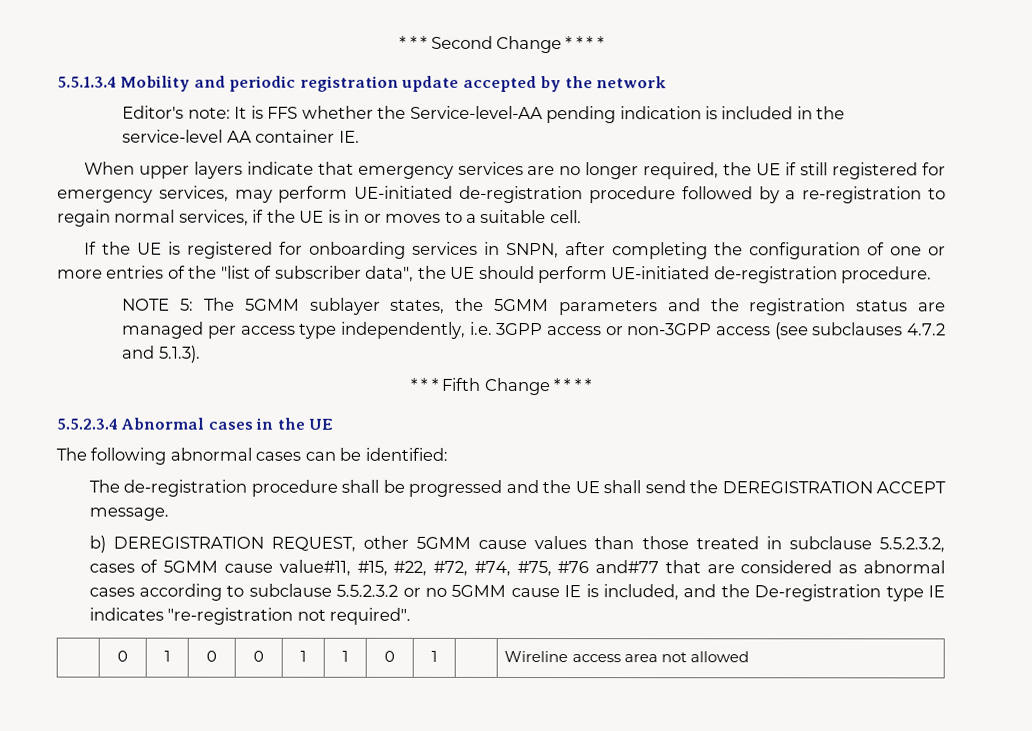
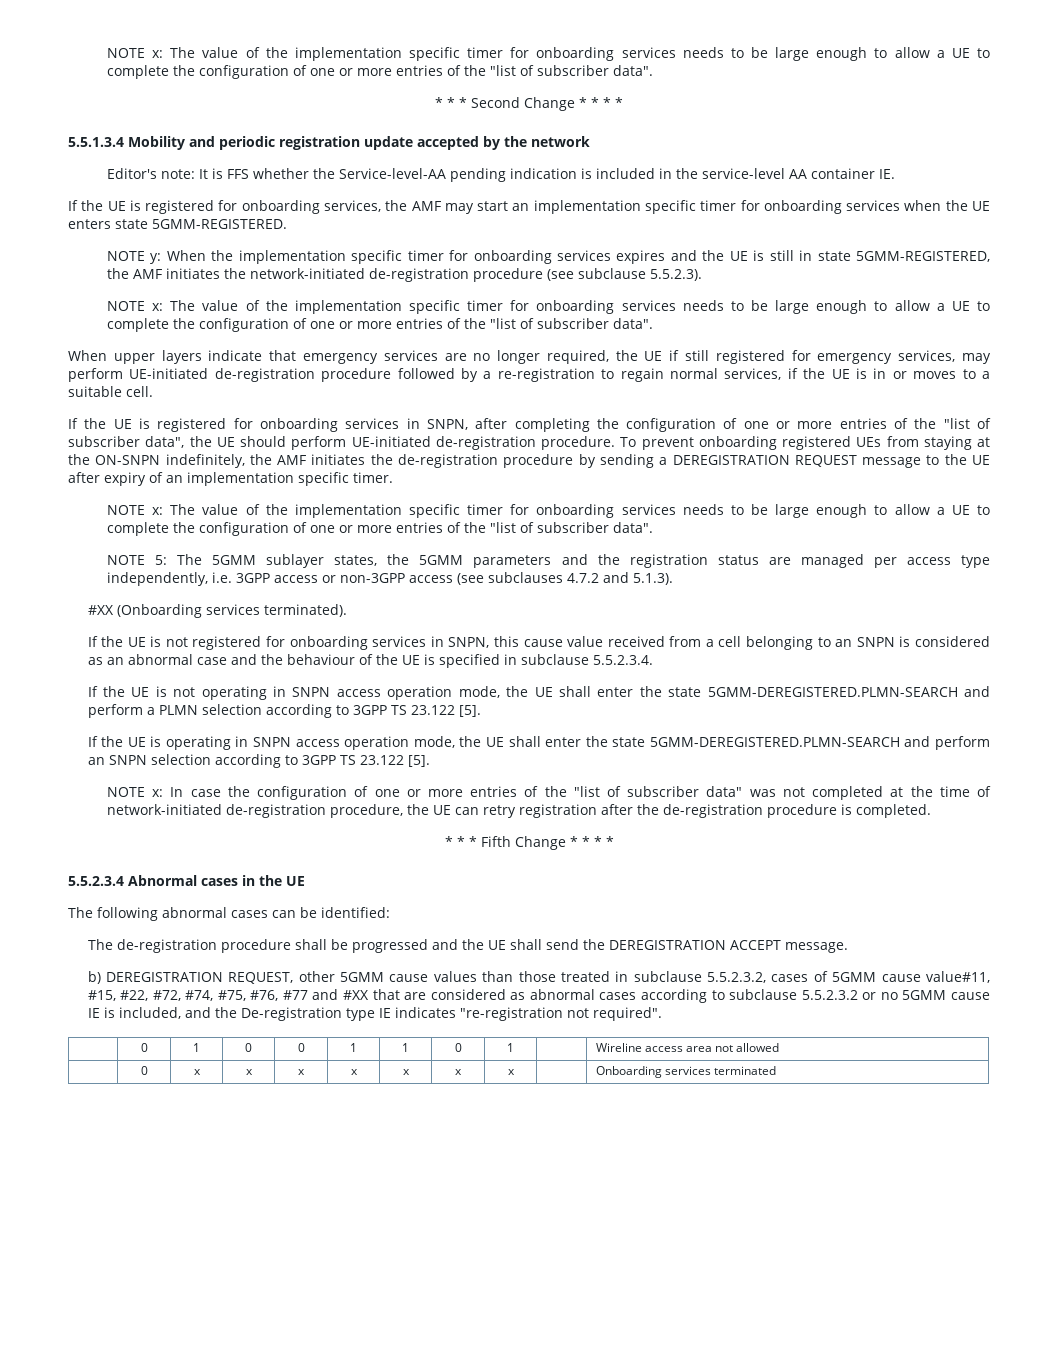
(399, 42) none -> [107,47,991,61] [107,65,654,79] NOTE x: The value of the implementation specific timer for onboarding services needs to be large enough to allow a UE to complete the configuration of one or more entries of the "list of subscriber data". //
(360, 136) none -> [68,200,991,214] [68,219,287,229] [107,250,991,264] [107,268,703,282] [107,300,991,314] [107,318,654,332] // If the UE is registered for onboarding services, the AMF may start an implementation specific timer for onboarding services when the UE enters state 5GMM-REGISTERED. // NOTE y: When the implementation specific timer for onboarding services expires and the UE is still in state 5GMM-REGISTERED, the AMF initiates the network-initiated de-registration procedure (see subclause 5.5.2.3). // NOTE x: The value of the implementation specific timer for onboarding services needs to be large enough to allow a UE to complete the configuration of one or more entries of the "list of subscriber data".
(933, 275) none -> [620,436,990,450] [68,454,990,468] [68,472,393,486] [107,504,991,518] [107,522,654,536] To prevent onboarding registered UEs from staying at the ON-SNPN indefinitely, the AMF initiates the de-registration procedure by sending a DEREGISTRATION REQUEST message to the UE after expiry of an implementation specific timer. // NOTE x: The value of the implementation specific timer for onboarding services needs to be large enough to allow a UE to complete the configuration of one or more entries of the "list of subscriber data".
(201, 354) none -> [87,604,347,618] [87,636,990,650] [87,654,653,668] [87,686,990,700] [87,704,481,718] [87,736,991,750] [87,754,430,768] [107,786,992,800] [107,804,932,818] // #XX (Onboarding services terminated). // If the UE is not registered for onboarding services in SNPN, this cause value received from a cell belonging to an SNPN is considered as an abnormal case and the behaviour of the UE is specified in subclause 5.5.2.3.4. // If the UE is not operating in SNPN access operation mode, the UE shall enter the state 5GMM-DEREGISTERED.PLMN-SEARCH and perform a PLMN selection according to 3GPP TS 23.122 [5]. // If the UE is operating in SNPN access operation mode, the UE shall enter the state 5GMM-DEREGISTERED.PLMN-SEARCH and perform an SNPN selection according to 3GPP TS 23.122 [5]. // NOTE x: In case the configuration of one or more entries of the "list of subscriber data" was not completed at the time of network-initiated de-registration procedure, the UE can retry registration after the de-registration procedure is completed.
[557,560,660,574] #76 and#77 -> [250,989,370,1001] #76, #77 and #XX
(749, 657) none -> [140,1066,148,1075] [193,1069,201,1075] [245,1069,253,1075] [298,1069,305,1075] [350,1069,358,1075] [402,1069,410,1075] [455,1069,462,1075] [507,1069,515,1075] [595,1066,776,1078] // | 0 | x | x | x | x | x | x | x | | Onboarding services terminated

